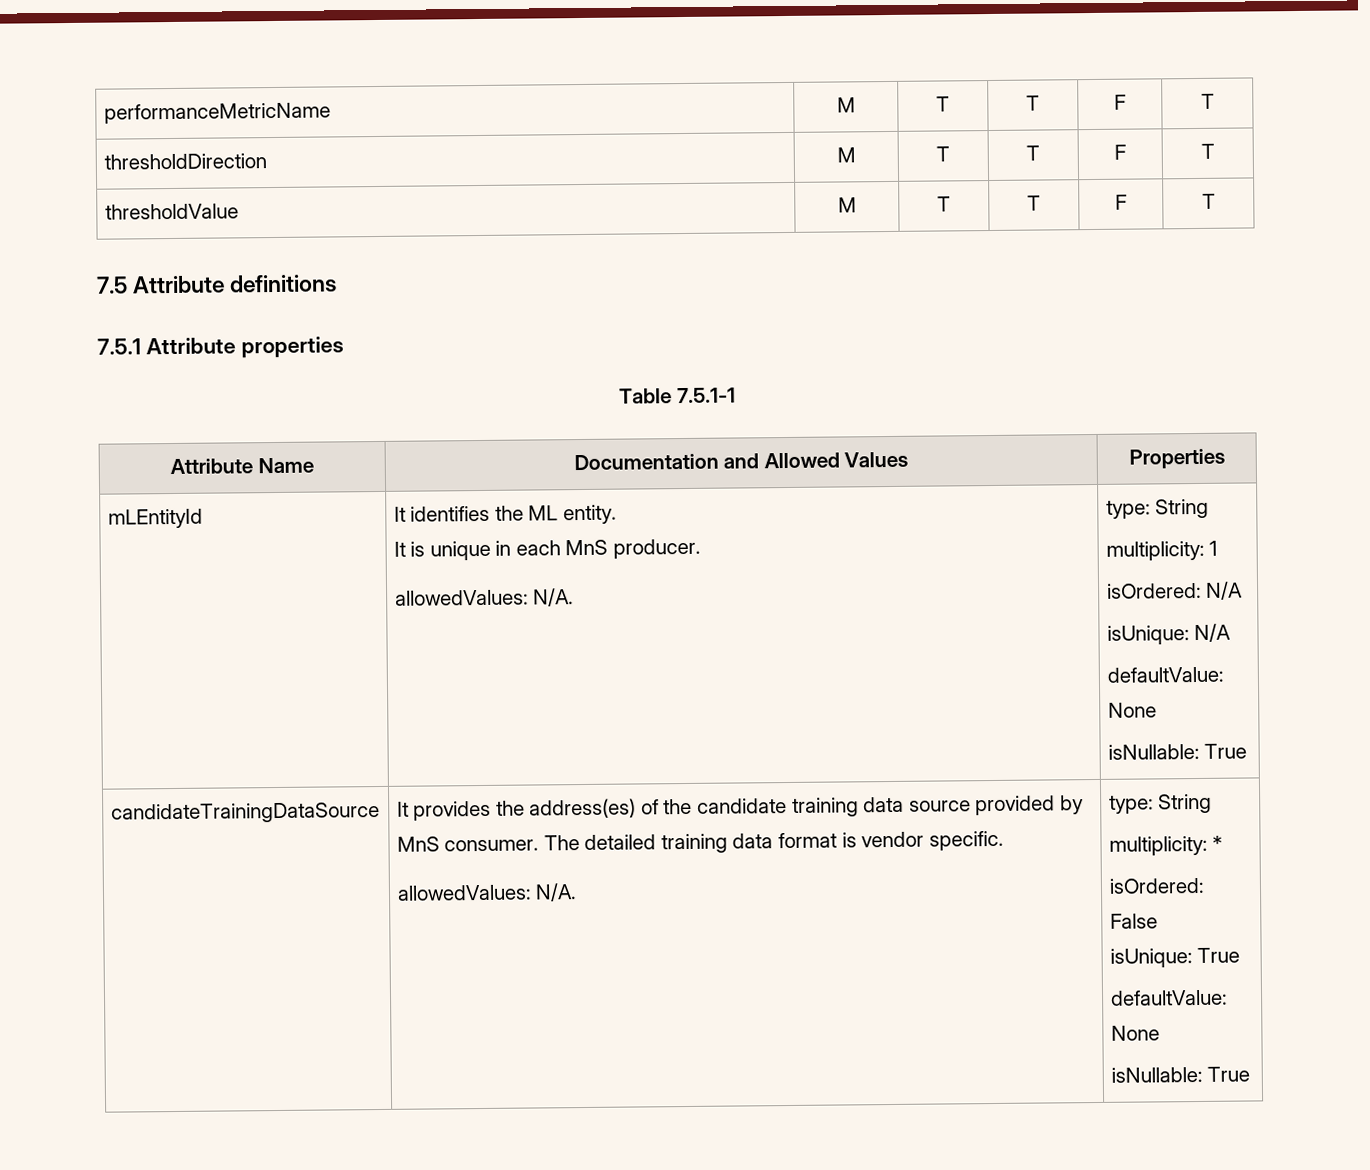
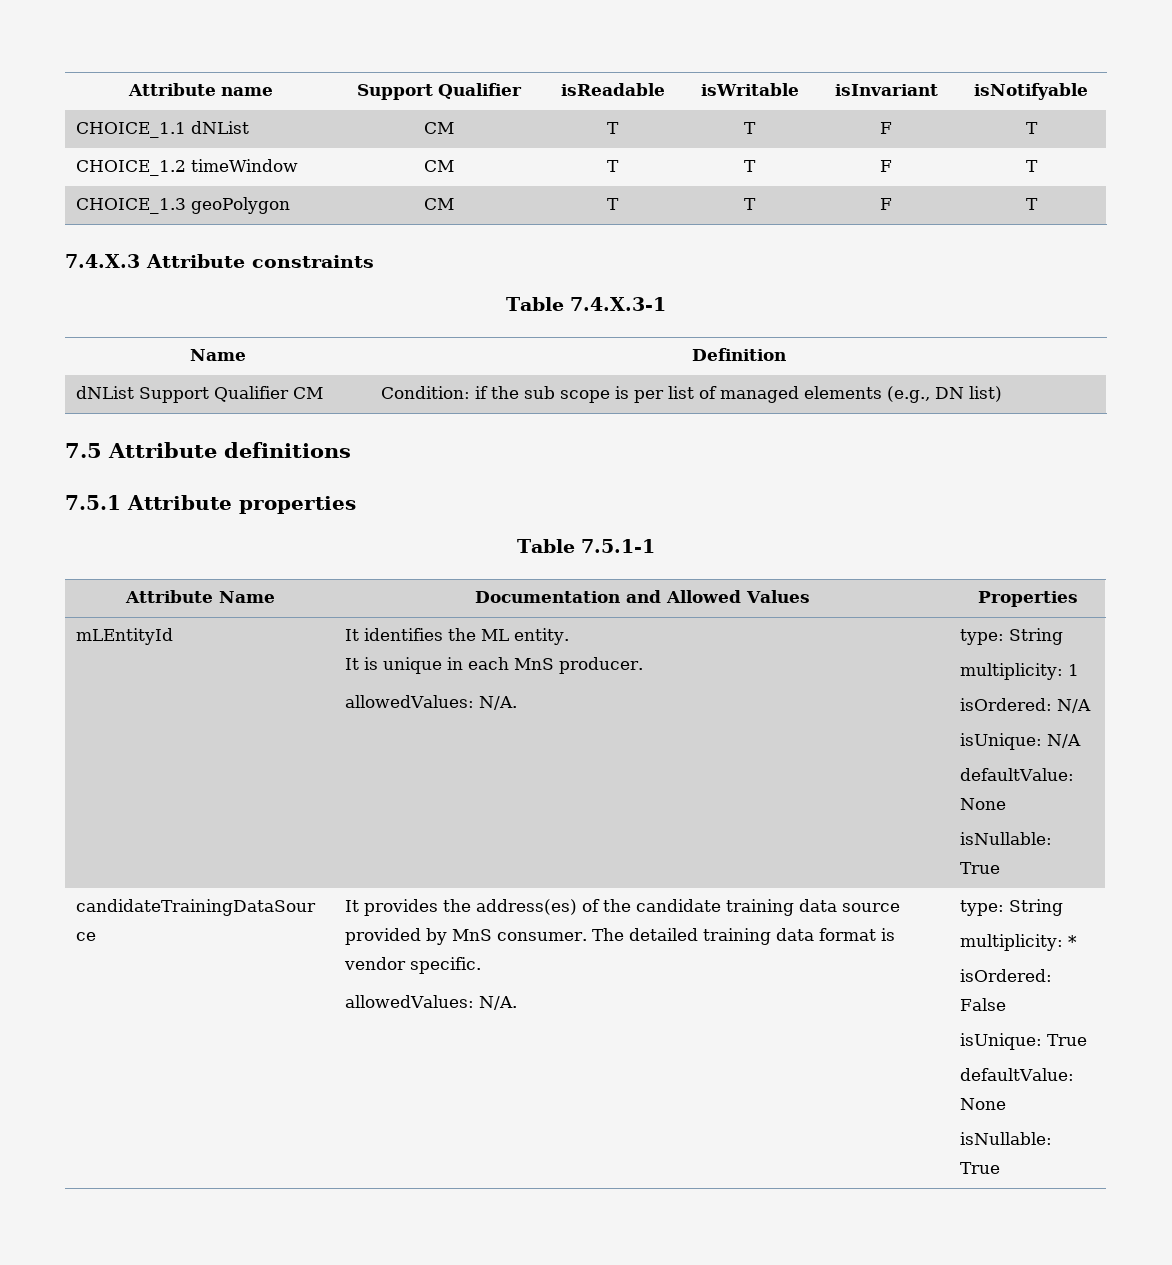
[103,102,331,124] [836,97,856,113] [936,96,950,112] [1026,95,1040,111] [1114,94,1126,110] [1200,93,1215,109] [103,153,267,170] [836,147,856,163] [936,146,950,162] [1026,145,1040,161] [1114,144,1126,160] [1200,143,1215,159] [104,203,239,220] [837,197,857,213] [937,196,951,212] [1027,195,1041,211] [1115,194,1127,210] [1201,193,1216,209] performanceMetricName | M | T | T | F | T // thresholdDirection | M | T | T | F | T // thresholdValue | M | T | T | F | T -> [127,83,273,96] [357,83,522,100] [560,83,665,96] [700,83,799,96] [834,84,938,96] [974,83,1088,100] [76,121,250,138] [424,122,454,134] [607,122,619,134] [744,122,756,134] [880,122,892,134] [1025,122,1038,134] [76,159,299,176] [424,160,454,172] [607,160,619,172] [744,160,756,172] [880,160,892,172] [1025,160,1038,172] [76,197,291,214] [424,198,454,210] [607,198,619,210] [744,198,756,210] [880,198,892,210] [1025,198,1038,210] [65,254,374,268] [506,297,666,311] [190,349,246,361] [691,348,786,361] [76,386,324,403] [381,386,1003,403] Attribute name | Support Qualifier | isReadable | isWritable | isInvariant | isNotifyable // CHOICE_1.1 dNList | CM | T | T | F | T // CHOICE_1.2 timeWindow | CM | T | T | F | T // CHOICE_1.3 geoPolygon | CM | T | T | F | T // 7.4.X.3 Attribute constraints // Table 7.4.X.3-1 // Name | Definition // dNList Support Qualifier CM | Condition: if the sub scope is per list of managed elements (e.g., DN list)

